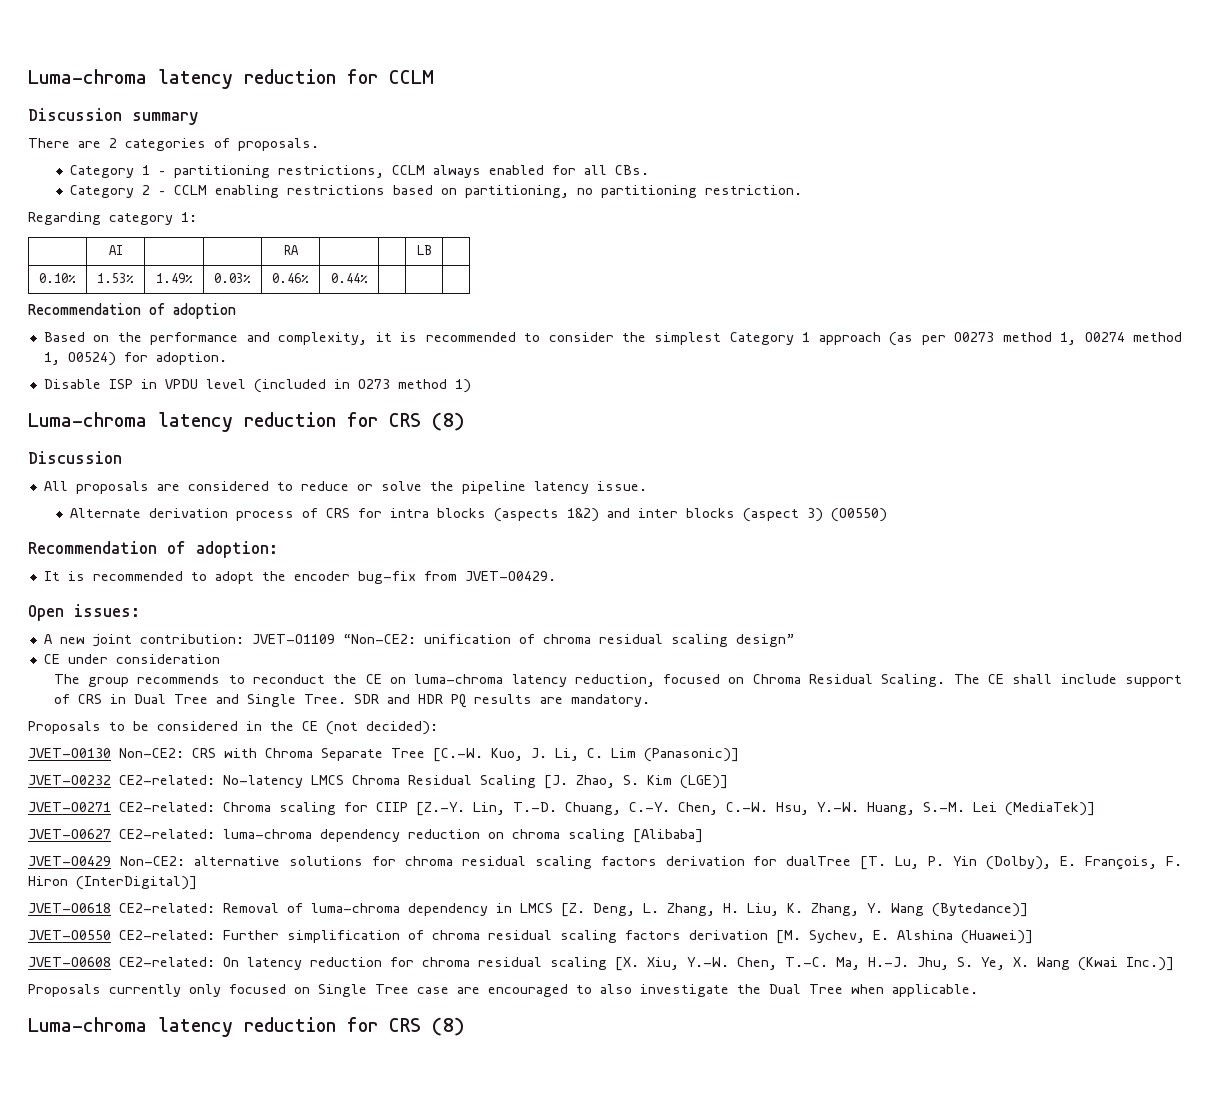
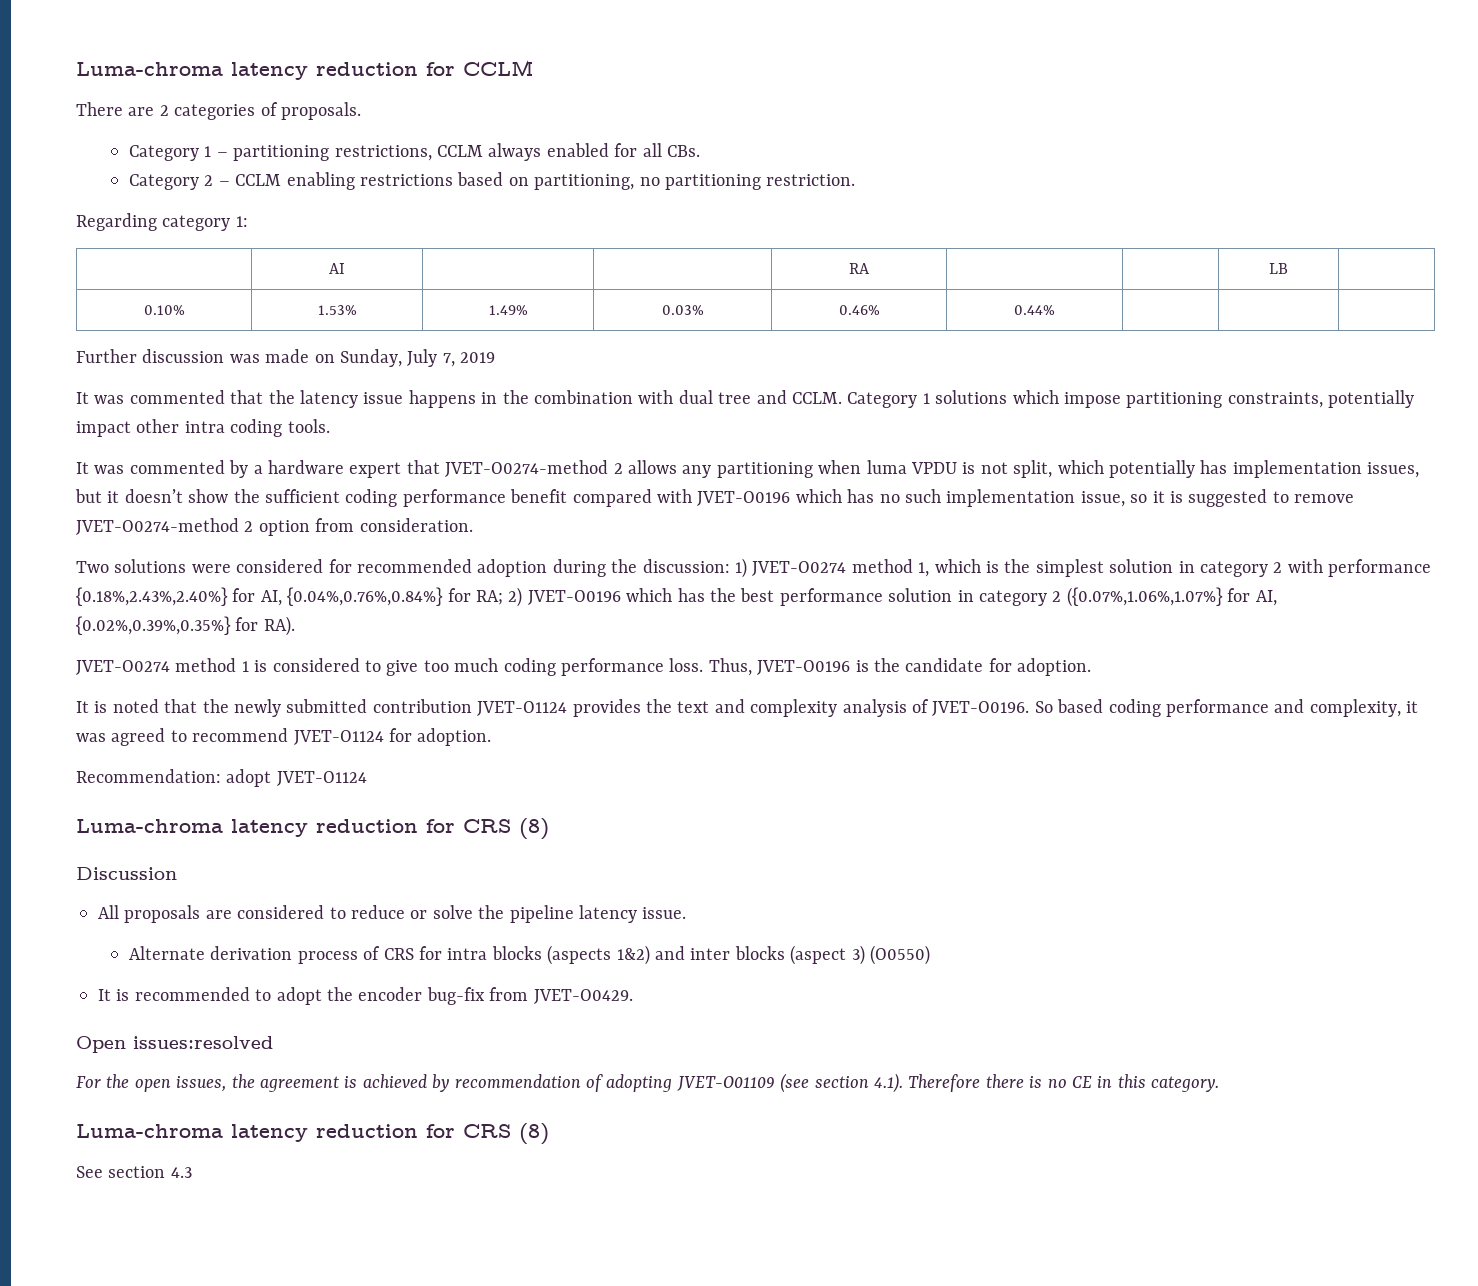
[28,108,199,125] // Discussion summary -> (534, 68) none
[28,303,236,319] [43,332,1183,346] [43,352,227,366] [43,379,471,393] Recommendation of adoption // Based on the performance and complexity, it is recommended to consider the simplest Category 1 approach (as per O0273 method 1, O0274 method 1, O0524) for adoption. // Disable ISP in VPDU level (included in O273 method 1) -> [76,349,496,367] [76,390,1415,408] [76,419,330,437] [76,460,1420,478] [75,489,1355,507] [76,518,473,536] [76,558,1432,578] [76,587,1277,607] [76,616,295,636] [76,658,1092,676] [76,699,1419,717] [76,728,492,746] [76,769,367,787] Further discussion was made on Sunday, July 7, 2019 // It was commented that the latency issue happens in the combination with dual tree and CCLM. Category 1 solutions which impose partitioning constraints, potentially impact other intra coding tools. // It was commented by a hardware expert that JVET-O0274-method 2 allows any partitioning when luma VPDU is not split, which potentially has implementation issues, but it doesn’t show the sufficient coding performance benefit compared with JVET-O0196 which has no such implementation issue, so it is suggested to remove JVET-O0274-method 2 option from consideration. // Two solutions were considered for recommended adoption during the discussion: 1) JVET-O0274 method 1, which is the simplest solution in category 2 with performance {0.18%,2.43%,2.40%} for AI, {0.04%,0.76%,0.84%} for RA; 2) JVET-O0196 which has the best performance solution in category 2 ({0.07%,1.06%,1.07%} for AI, {0.02%,0.39%,0.35%} for RA). // JVET-O0274 method 1 is considered to give too much coding performance loss. Thus, JVET-O0196 is the candidate for adoption. // It is noted that the newly submitted contribution JVET-O1124 provides the text and complexity analysis of JVET-O0196. So based coding performance and complexity, it was agreed to recommend JVET-O1124 for adoption. // Recommendation: adopt JVET-O1124
[28,541,278,558] // Recommendation of adoption: -> (930, 955) none
[74,604,140,617] [43,634,795,647] [43,654,220,664] [53,674,1182,687] [53,694,650,708] [28,721,438,735] [28,748,739,762] [28,775,728,789] [28,802,1095,816] [28,829,703,843] [28,856,1182,870] [28,876,197,890] [28,903,1028,917] [28,930,1033,944] [28,957,1174,971] [28,984,978,997] [28,1017,465,1037] issues: // A new joint contribution: JVET-O1109 “Non-CE2: unification of chroma residual scaling design” // CE under consideration // The group recommends to reconduct the CE on luma-chroma latency reduction, focused on Chroma Residual Scaling. The CE shall include support of CRS in Dual Tree and Single Tree. SDR and HDR PQ results are mandatory. // Proposals to be considered in the CE (not decided): // JVET-O0130 Non-CE2: CRS with Chroma Separate Tree [C.-W. Kuo, J. Li, C. Lim (Panasonic)] // JVET-O0232 CE2-related: No-latency LMCS Chroma Residual Scaling [J. Zhao, S. Kim (LGE)] // JVET-O0271 CE2-related: Chroma scaling for CIIP [Z.-Y. Lin, T.-D. Chuang, C.-Y. Chen, C.-W. Hsu, Y.-W. Huang, S.-M. Lei (MediaTek)] // JVET-O0627 CE2-related: luma-chroma dependency reduction on chroma scaling [Alibaba] // JVET-O0429 Non-CE2: alternative solutions for chroma residual scaling factors derivation for dualTree [T. Lu, P. Yin (Dolby), E. François, F. Hiron (InterDigital)] // JVET-O0618 CE2-related: Removal of luma-chroma dependency in LMCS [Z. Deng, L. Zhang, H. Liu, K. Zhang, Y. Wang (Bytedance)] // JVET-O0550 CE2-related: Further simplification of chroma residual scaling factors derivation [M. Sychev, E. Alshina (Huawei)] // JVET-O0608 CE2-related: On latency reduction for chroma residual scaling [X. Xiu, Y.-W. Chen, T.-C. Ma, H.-J. Jhu, S. Ye, X. Wang (Kwai Inc.)] // Proposals currently only focused on Single Tree case are encouraged to also investigate the Dual Tree when applicable. // Luma-chroma latency reduction for CRS (8) -> [133,1036,273,1049] [76,1073,1220,1093] [76,1123,549,1145] [76,1166,192,1178] issues:resolved // For the open issues, the agreement is achieved by recommendation of adopting JVET-O01109 (see section 4.1). Therefore there is no CE in this category. // Luma-chroma latency reduction for CRS (8) // See section 4.3

